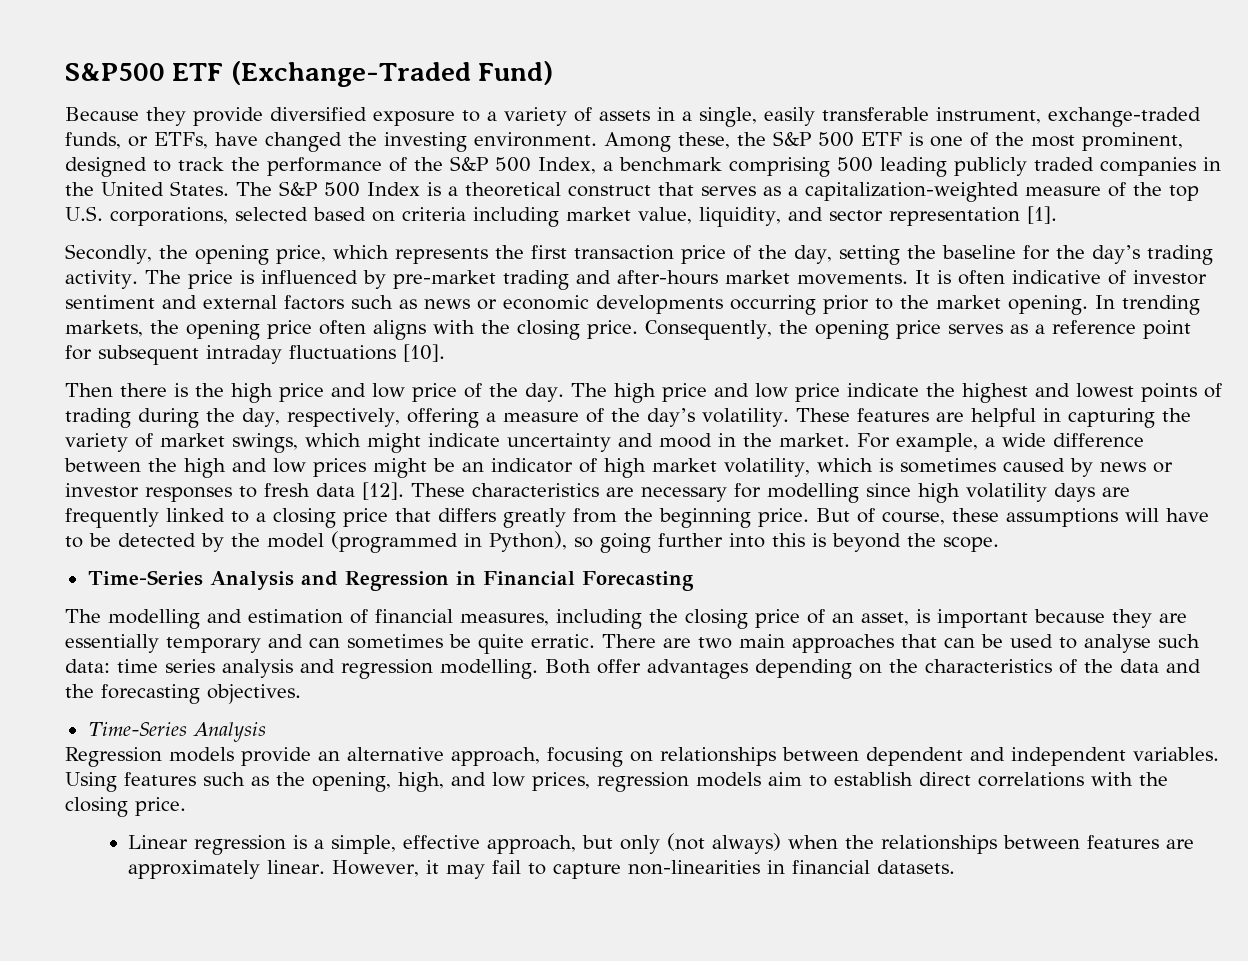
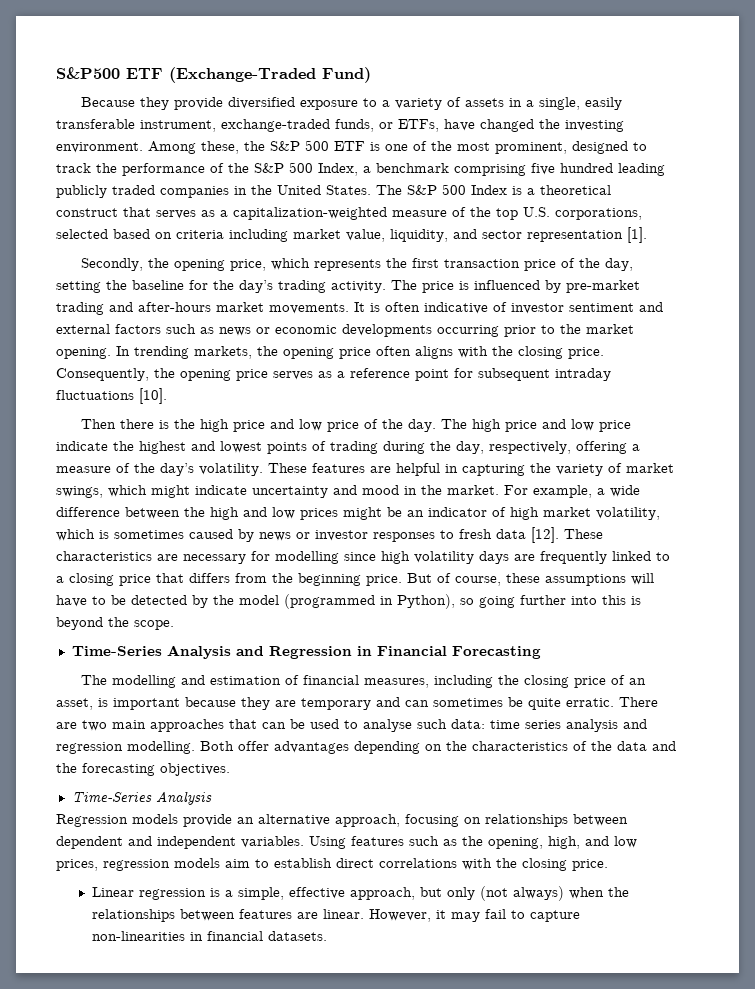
[837,157,873,172] 500 -> [531,163,613,175] five hundred
[503,508,566,528] greatly -> (230, 578) none
[65,634,159,653] essentially -> (296, 703) none
[127,860,260,879] approximately -> (318, 915) none

